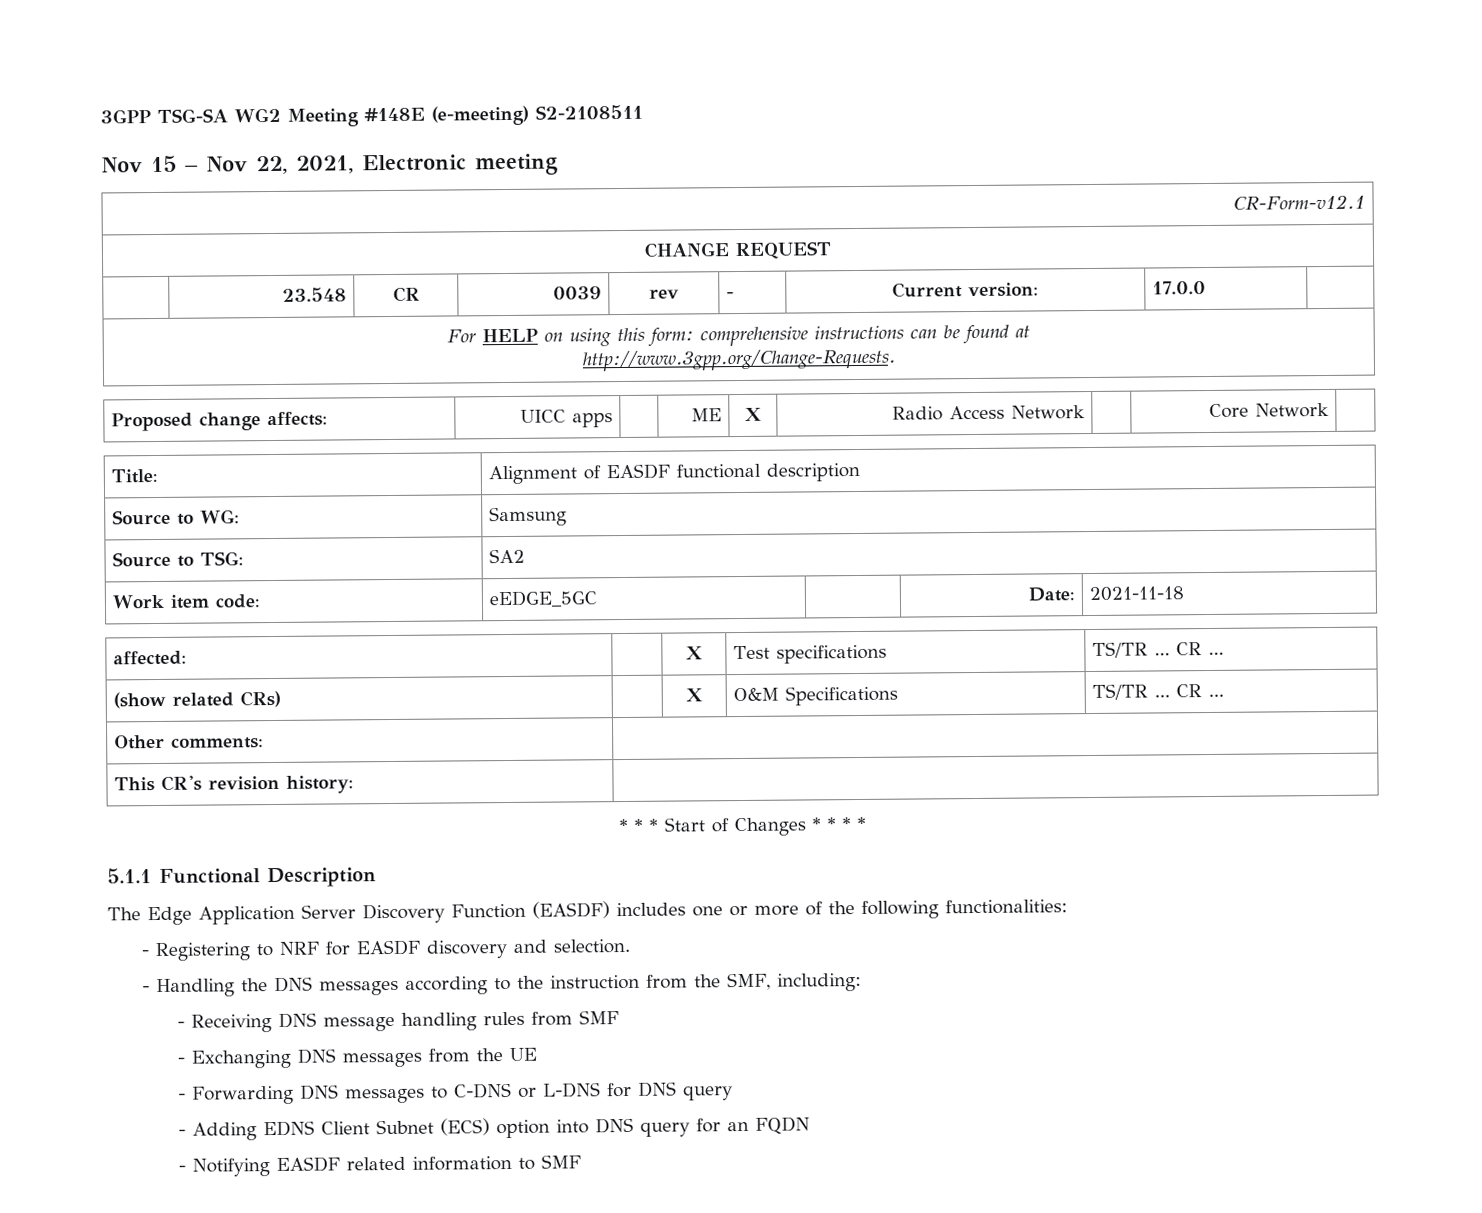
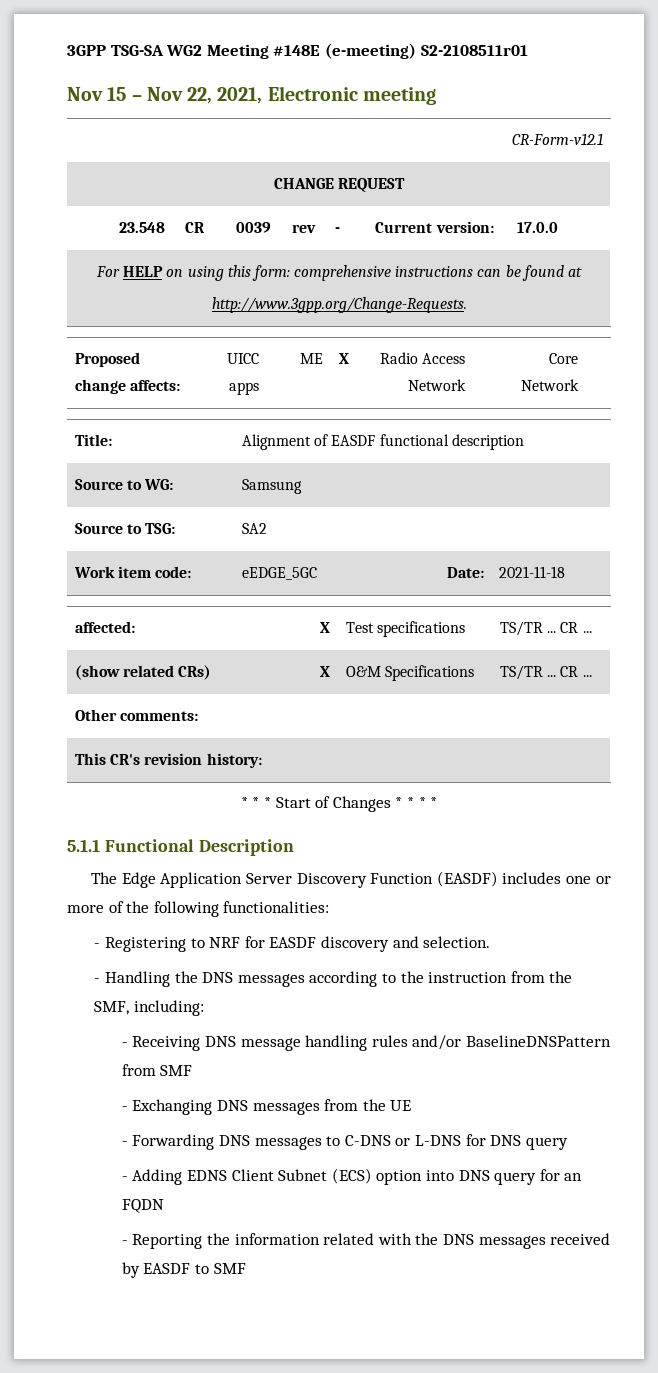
[535,104,643,120] S2-2108511 -> [420,45,528,56] S2-2108511r01
(525, 1018) none -> [412,1035,612,1050] and/or BaselineDNSPattern
[191,1155,512,1177] Notifying EASDF related information -> [132,1233,611,1249] [121,1262,191,1278] Reporting the information related with the DNS messages received by EASDF

